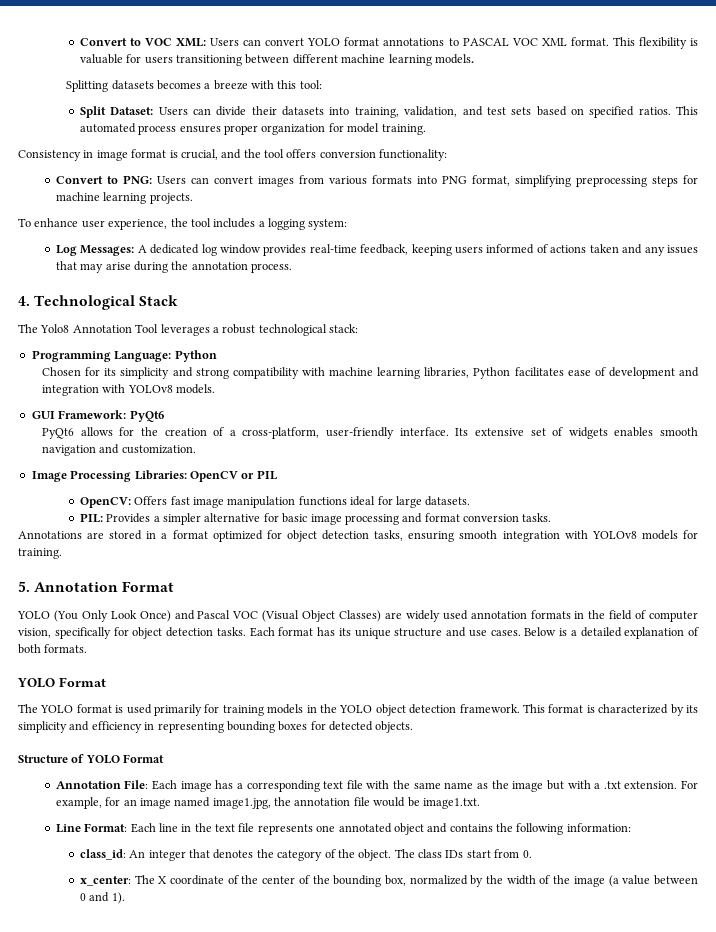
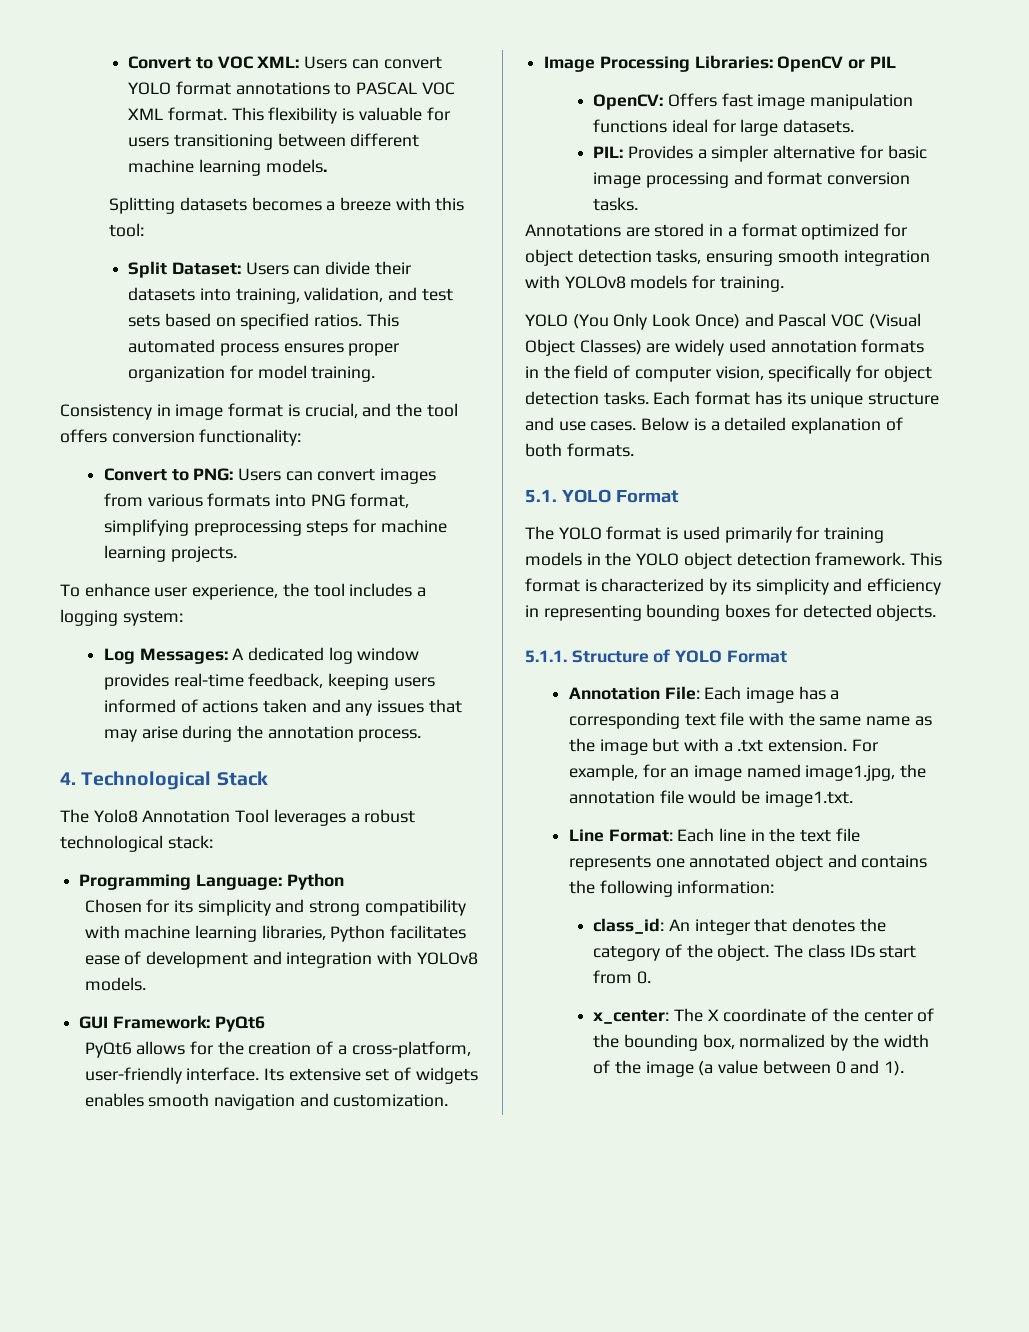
[18,581,175,592] // 5. Annotation Format -> (784, 284) none
(88, 648) none -> [525,490,557,503] 5.1.
(414, 727) none -> [525,650,567,663] 5.1.1.

